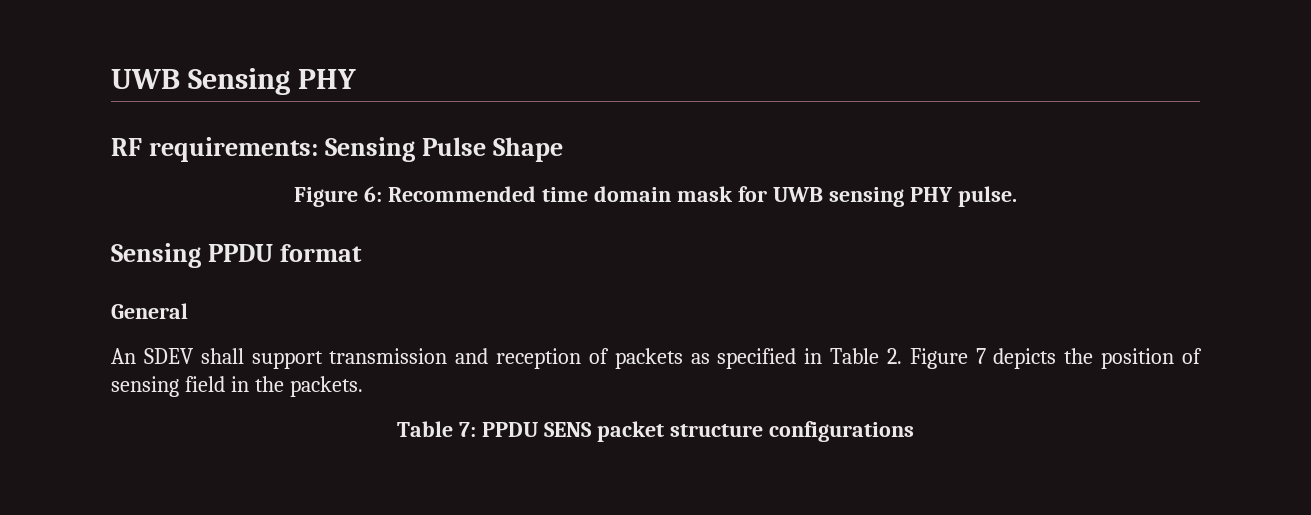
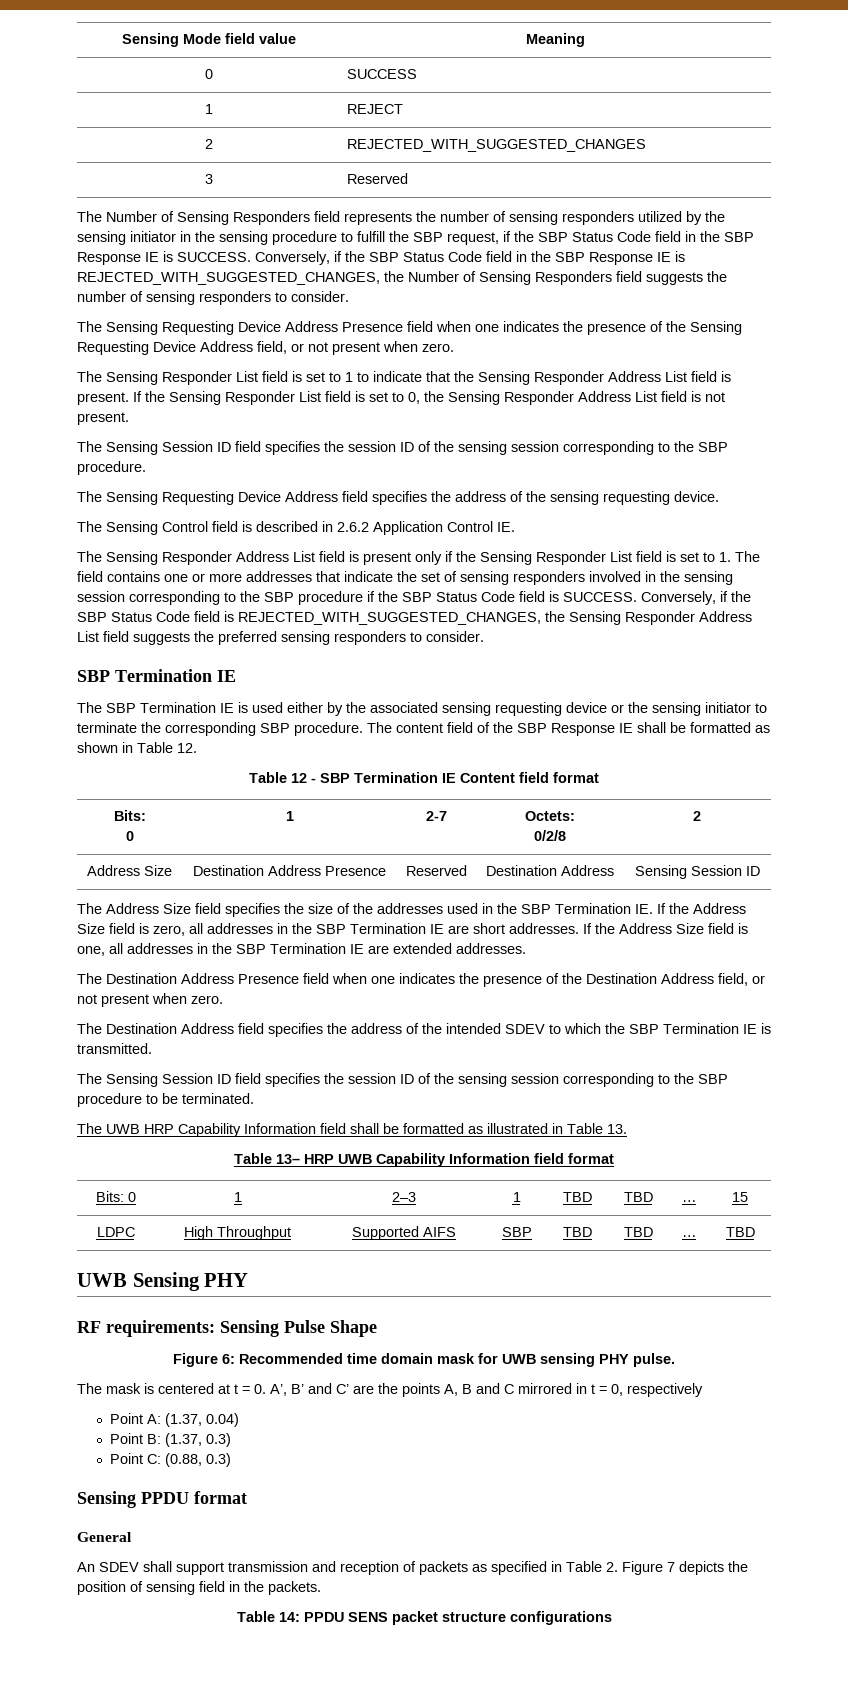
(111, 79) none -> [122,33,296,47] [526,33,585,47] [205,69,213,79] [347,69,418,79] [205,104,213,114] [347,104,404,114] [205,139,213,149] [347,139,647,152] [205,174,213,184] [347,173,409,184] [77,211,725,225] [77,231,754,245] [77,251,685,265] [77,271,727,285] [77,291,349,305] [77,321,742,335] [77,341,454,355] [77,371,731,385] [77,391,725,405] [77,412,129,425] [77,441,728,455] [77,461,146,475] [77,491,719,505] [77,521,515,535] [77,551,760,565] [77,571,733,585] [77,591,751,605] [77,611,752,625] [77,631,484,645] [77,669,236,682] [77,702,767,716] [77,722,770,736] [77,742,197,753] [249,772,599,783] [113,810,146,821] [125,831,134,841] [285,811,294,821] [426,811,448,821] [524,811,575,821] [533,830,566,841] [693,811,701,821] [87,865,172,876] [193,865,386,876] [406,865,468,876] [485,865,614,876] [634,865,760,879] [77,903,746,917] [77,923,748,936] [77,943,526,956] [77,973,765,987] [77,993,223,1007] [77,1023,771,1037] [77,1043,152,1054] [77,1073,728,1087] [77,1093,254,1107] [77,1123,627,1137] [234,1153,614,1167] [95,1191,136,1202] [233,1192,242,1202] [391,1192,416,1202] [512,1192,521,1202] [563,1192,592,1202] [623,1192,653,1202] [681,1200,697,1202] [732,1192,748,1202] [96,1227,135,1237] [184,1226,291,1240] [351,1226,456,1240] [501,1227,532,1237] [563,1227,592,1237] [623,1227,653,1237] [681,1235,697,1237] [725,1227,755,1237] Sensing Mode field value | Meaning // 0 | SUCCESS // 1 | REJECT // 2 | REJECTED_WITH_SUGGESTED_CHANGES // 3 | Reserved // The Number of Sensing Responders field represents the number of sensing responders utilized by the sensing initiator in the sensing procedure to fulfill the SBP request, if the SBP Status Code field in the SBP Response IE is SUCCESS. Conversely, if the SBP Status Code field in the SBP Response IE is REJECTED_WITH_SUGGESTED_CHANGES, the Number of Sensing Responders field suggests the number of sensing responders to consider. // The Sensing Requesting Device Address Presence field when one indicates the presence of the Sensing Requesting Device Address field, or not present when zero. // The Sensing Responder List field is set to 1 to indicate that the Sensing Responder Address List field is present. If the Sensing Responder List field is set to 0, the Sensing Responder Address List field is not present. // The Sensing Session ID field specifies the session ID of the sensing session corresponding to the SBP procedure. // The Sensing Requesting Device Address field specifies the address of the sensing requesting device. // The Sensing Control field is described in 2.6.2 Application Control IE. // The Sensing Responder Address List field is present only if the Sensing Responder List field is set to 1. The field contains one or more addresses that indicate the set of sensing responders involved in the sensing session corresponding to the SBP procedure if the SBP Status Code field is SUCCESS. Conversely, if the SBP Status Code field is REJECTED_WITH_SUGGESTED_CHANGES, the Sensing Responder Address List field suggests the preferred sensing responders to consider. // SBP Termination IE // The SBP Termination IE is used either by the associated sensing requesting device or the sensing initiator to terminate the corresponding SBP procedure. The content field of the SBP Response IE shall be formatted as shown in Table 12. // Table 12 - SBP Termination IE Content field format // Bits: // 0 | 1 | 2-7 | Octets: // 0/2/8 | 2 // Address Size | Destination Address Presence | Reserved | Destination Address | Sensing Session ID // The Address Size field specifies the size of the addresses used in the SBP Termination IE. If the Address Size field is zero, all addresses in the SBP Termination IE are short addresses. If the Address Size field is one, all addresses in the SBP Termination IE are extended addresses. // The Destination Address Presence field when one indicates the presence of the Destination Address field, or not present when zero. // The Destination Address field specifies the address of the intended SDEV to which the SBP Termination IE is transmitted. // The Sensing Session ID field specifies the session ID of the sensing session corresponding to the SBP procedure to be terminated. // The UWB HRP Capability Information field shall be formatted as illustrated in Table 13. // Table 13– HRP UWB Capability Information field format // Bits: 0 | 1 | 2–3 | 1 | TBD | TBD | … | 15 // LDPC | High Throughput | Supported AIFS | SBP | TBD | TBD | … | TBD //
(1017, 196) none -> [77,1383,703,1397] [110,1413,240,1427] [110,1433,232,1447] [110,1453,232,1467] // The mask is centered at t = 0. A’, B’ and C’ are the points A, B and C mirrored in t = 0, respectively // Point A: (1.37, 0.04) // Point B: (1.37, 0.3) // Point C: (0.88, 0.3)
[459,422,477,437] 7: -> [278,1612,300,1622] 14:

